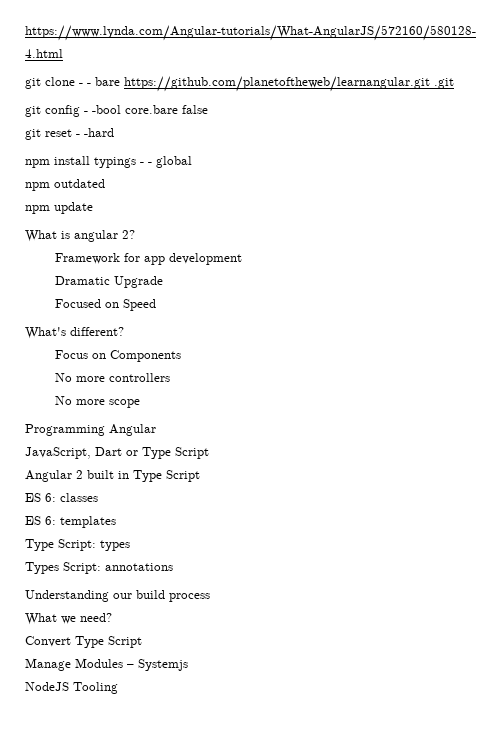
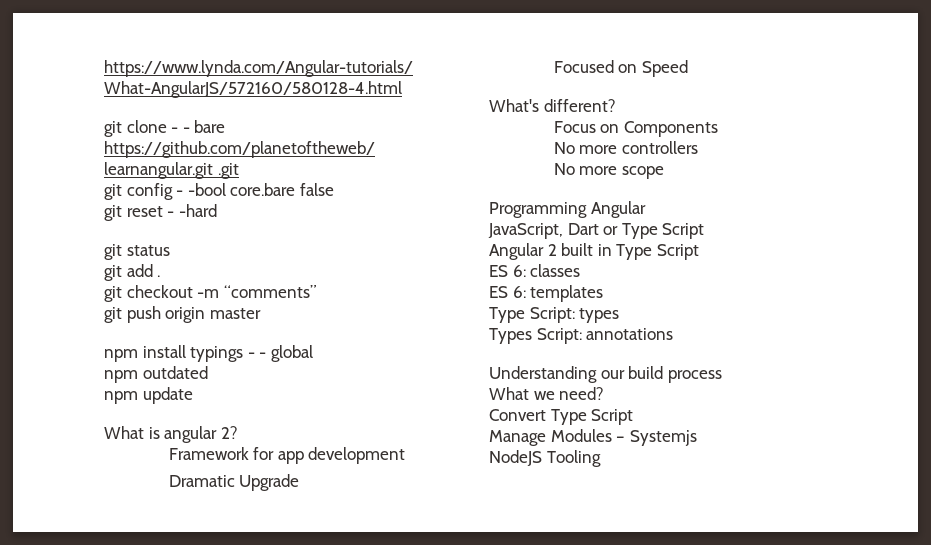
(114, 132) none -> [104,244,170,260] [104,264,161,281] [104,285,316,302] [104,306,261,323] // git status // git add . // git checkout -m “comments” // git push origin master

